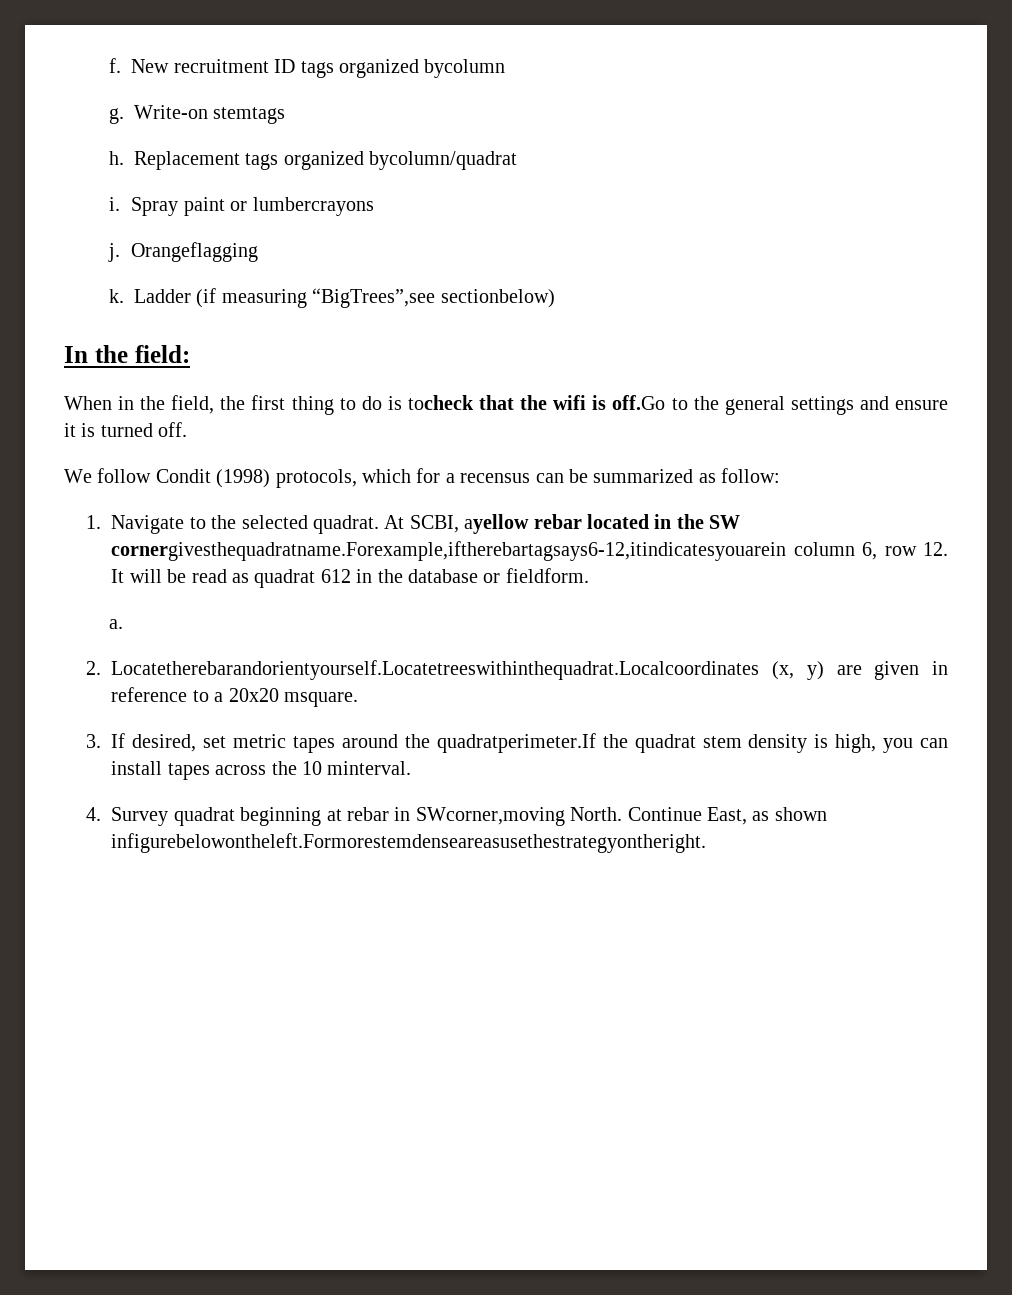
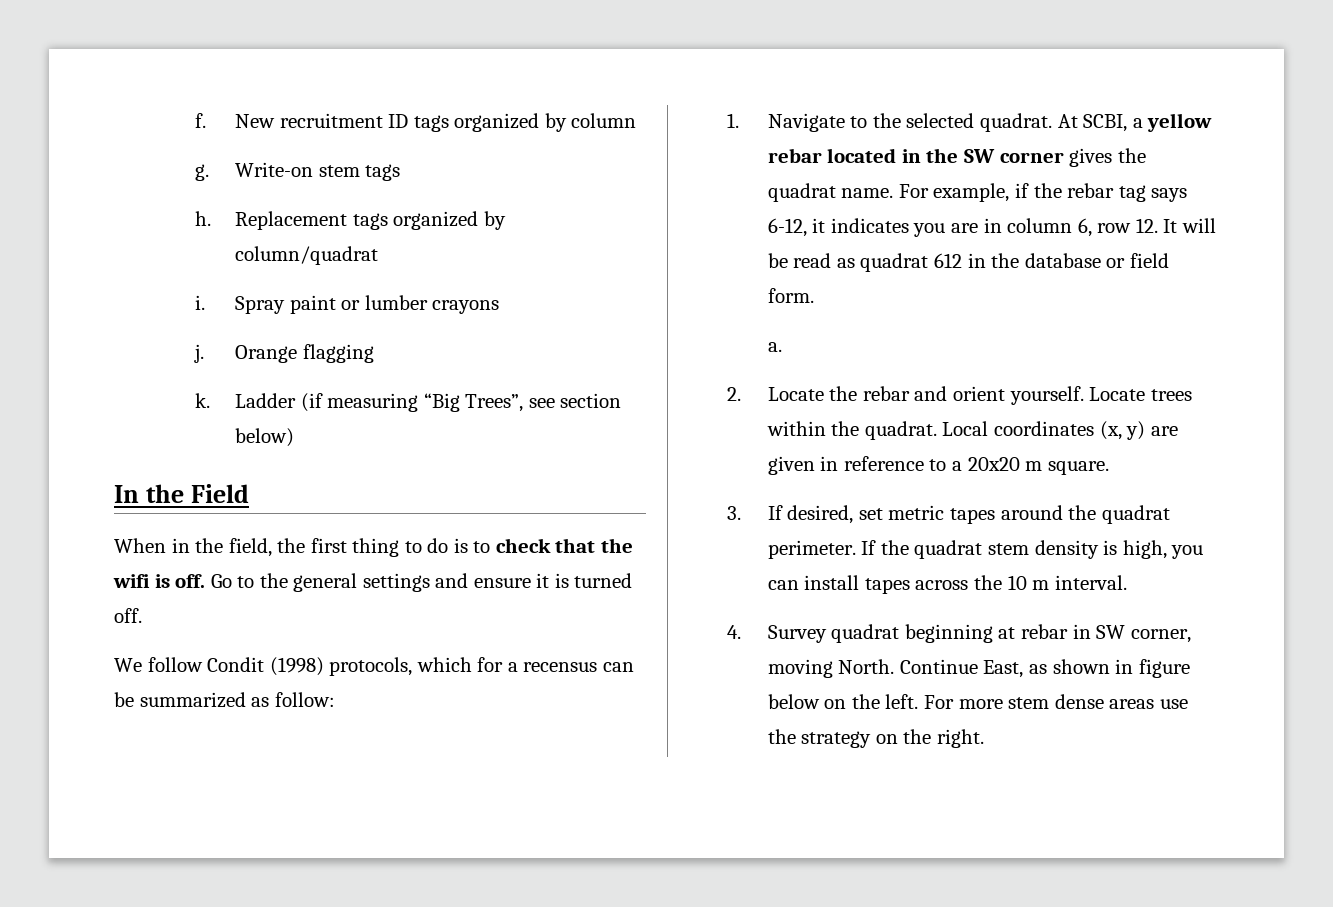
[424,59,506,78] bycolumn -> [544,113,637,132] by column
[213,107,286,124] stemtags -> [318,164,401,181] stem tags
[369,151,518,170] bycolumn/quadrat -> [483,211,506,230] [235,246,379,265] by column/quadrat
[252,197,374,216] lumbercrayons -> [364,295,500,314] lumber crayons
[131,242,259,262] Orangeflagging -> [235,344,374,363] Orange flagging
[312,288,555,308] “BigTrees”,see sectionbelow) -> [423,393,622,412] [235,428,295,447] “Big Trees”, see section below)
[134,345,190,363] field: -> [191,484,250,503] Field
[407,395,474,410] tocheck -> [473,538,551,553] to check
[612,395,666,410] off.Go -> [175,574,232,588] off. Go
[464,514,530,534] ayellow -> [1132,113,1213,132] a yellow
[111,541,787,561] cornergivesthequadratname.Forexample,iftherebartagsays6-12,itindicatesyouarein -> [999,148,1146,167] [767,183,1188,202] [767,218,1002,237] corner gives the quadrat name. For example, if the rebar tag says 6-12, it indicates you are in
[505,568,589,583] fieldform. -> [1129,253,1169,268] [767,288,814,303] field form.
[111,660,760,680] Locatetherebarandorientyourself.Locatetreeswithinthequadrat.Localcoordinates -> [767,386,1192,405] [766,421,1094,440] Locate the rebar and orient yourself. Locate trees within the quadrat. Local coordinates
[284,692,359,707] msquare. -> [1025,461,1109,475] m square.
[436,733,596,753] quadratperimeter.If -> [1101,505,1170,524] [767,540,877,559] quadrat perimeter. If
[327,761,412,775] minterval. -> [1032,575,1127,590] m interval.
[415,807,565,826] SWcorner,moving -> [1096,625,1191,643] [767,659,833,678] SW corner, moving
[111,833,707,853] infigurebelowontheleft.Formorestemdenseareasusethestrategyontheright. -> [1115,659,1190,678] [767,694,1188,709] [767,729,984,748] in figure below on the left. For more stem dense areas use the strategy on the right.

